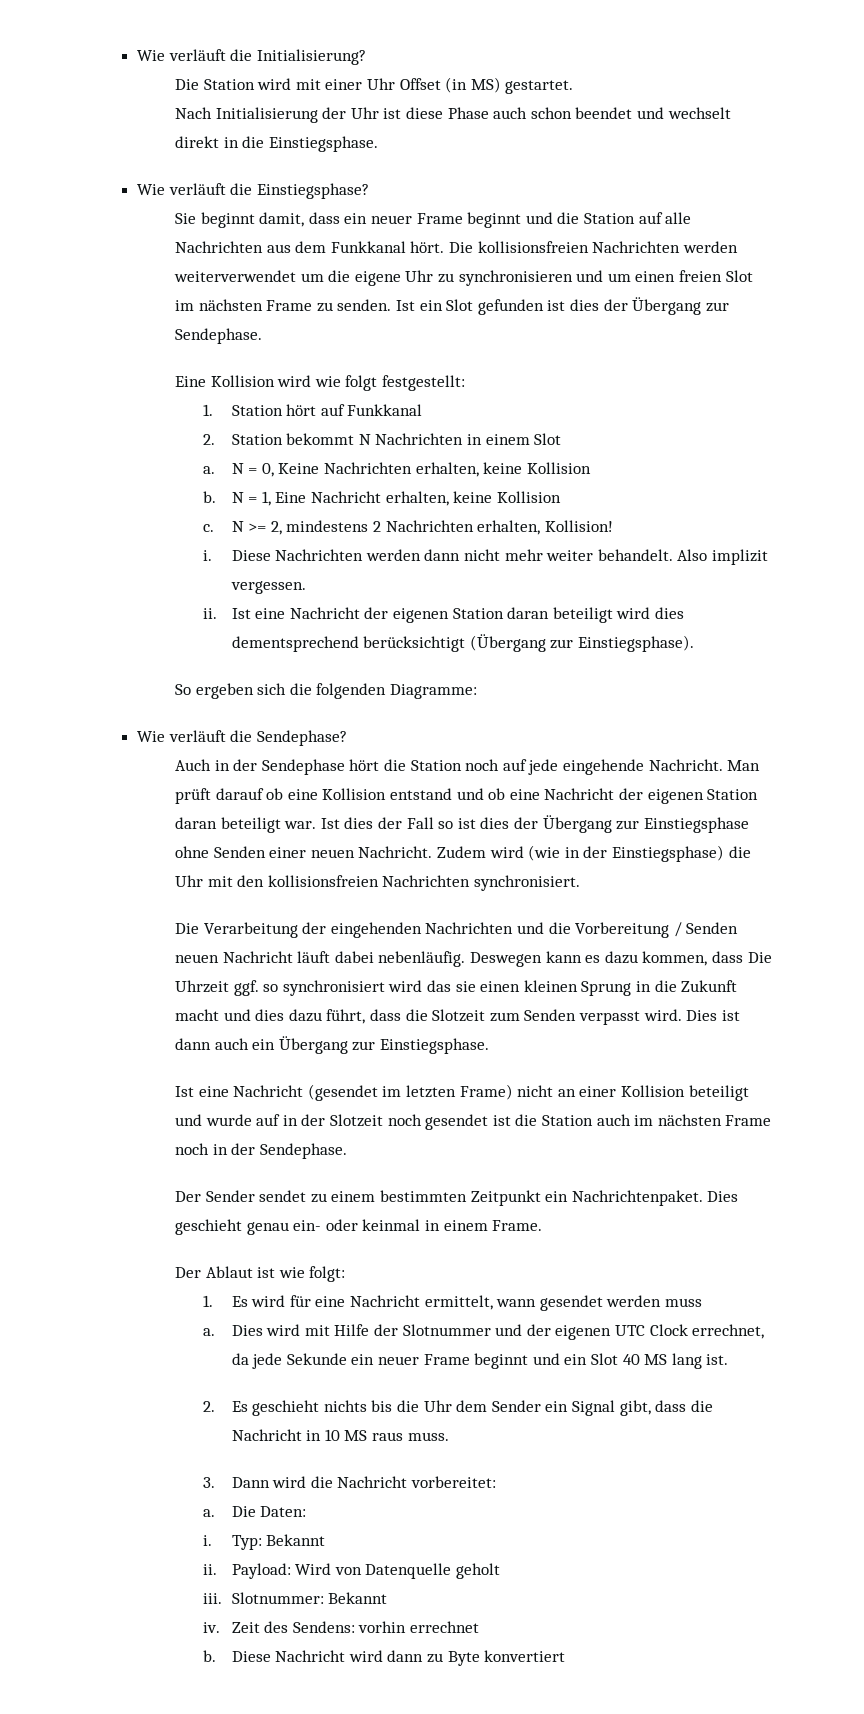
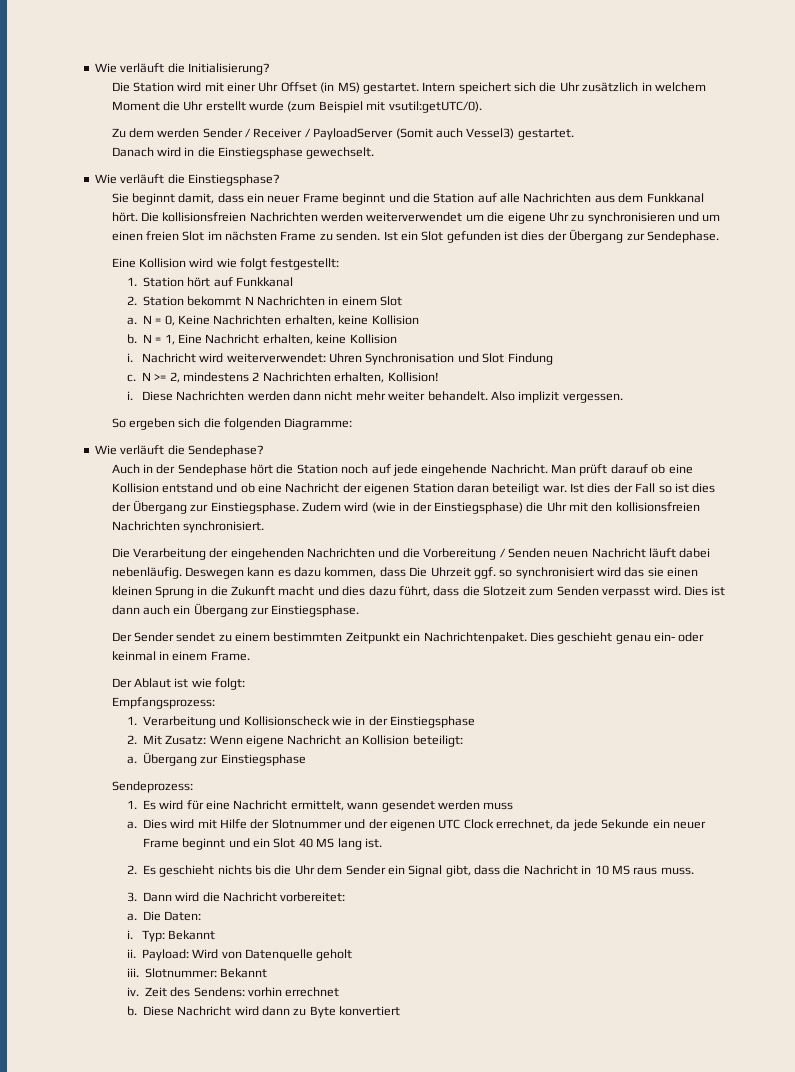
[175,107,731,123] [175,136,378,152] // Nach Initialisierung der Uhr ist diese Phase auch schon beendet und wechselt direkt in die Einstiegsphase. -> [422,82,706,94] [111,101,482,113] [111,128,574,140] [111,147,375,159] Intern speichert sich die Uhr zusätzlich in welchem Moment die Uhr erstellt wurde (zum Beispiel mit vsutil:getUTC/0). // Zu dem werden Sender / Receiver / PayloadServer (Somit auch Vessel3) gestartet. // Danach wird in die Einstiegsphase gewechselt.
(561, 497) none -> [126,353,553,365] // i. Nachricht wird weiterverwendet: Uhren Synchronisation und Slot Findung
[203,607,685,623] [231,634,695,652] // ii. Ist eine Nachricht der eigenen Station daran beteiligt wird dies dementsprechend berücksichtigt (Übergang zur Einstiegsphase). -> (623, 398) none
[643,817,749,833] [175,846,433,858] Einstiegsphase ohne Senden einer neuen Nachricht. -> [210,502,299,514] Einstiegsphase.
[175,1084,749,1101] [175,1114,772,1130] [175,1143,347,1159] // Ist eine Nachricht (gesendet im letzten Frame) nicht an einer Kollision beteiligt und wurde auf in der Slotzeit noch gesendet ist die Station auch im nächsten Frame noch in der Sendephase. -> (360, 611) none
(346, 1274) none -> [111,697,215,709] [126,716,476,728] [126,735,463,747] [126,752,306,766] [111,781,193,793] // Empfangsprozess: // 1. Verarbeitung und Kollisionscheck wie in der Einstiegsphase // 2. Mit Zusatz: Wenn eigene Nachricht an Kollision beteiligt: // a. Übergang zur Einstiegsphase // Sendeprozess:

